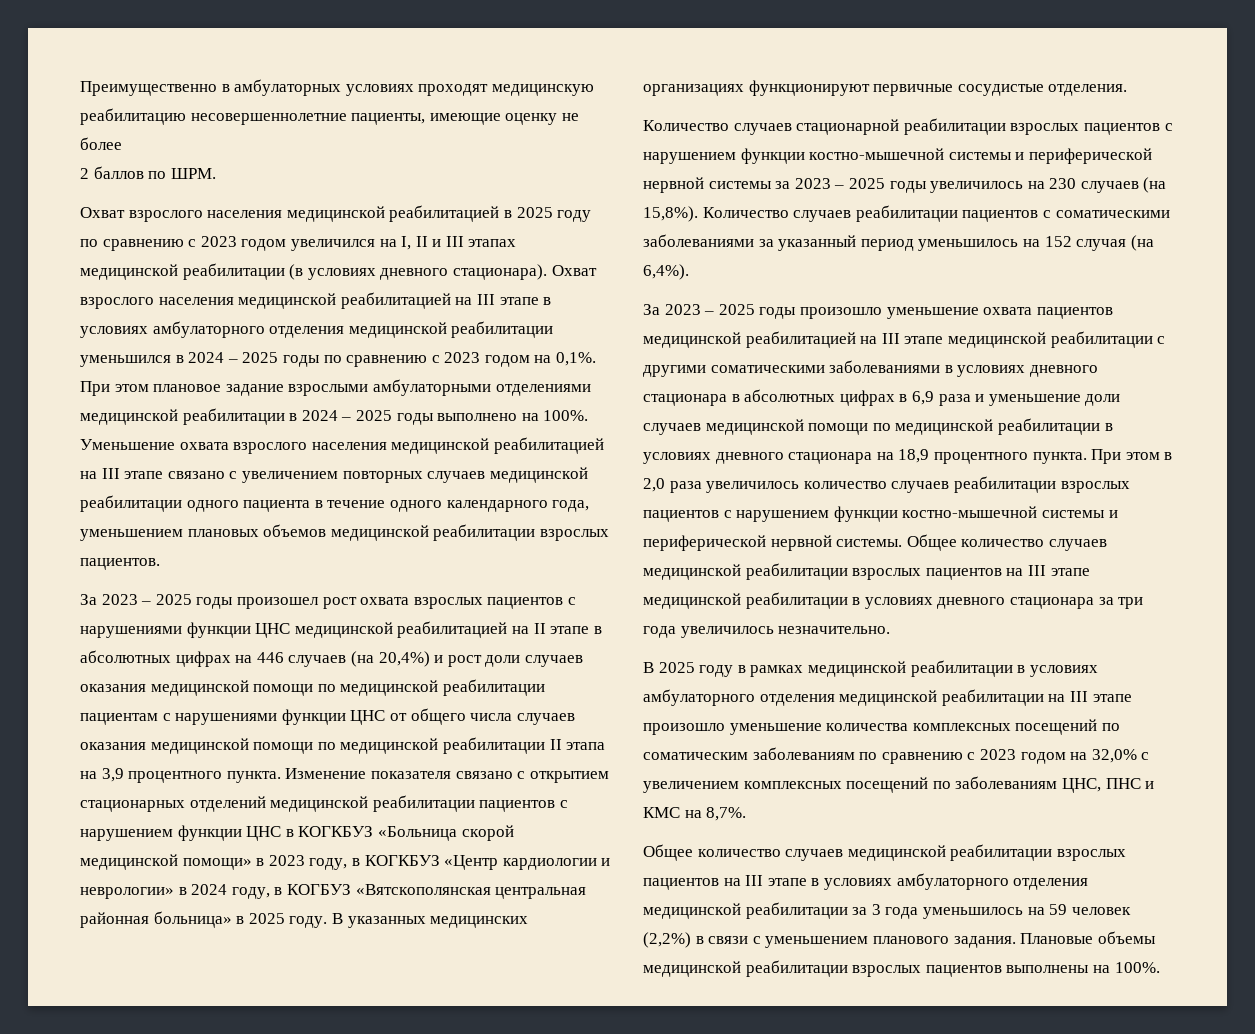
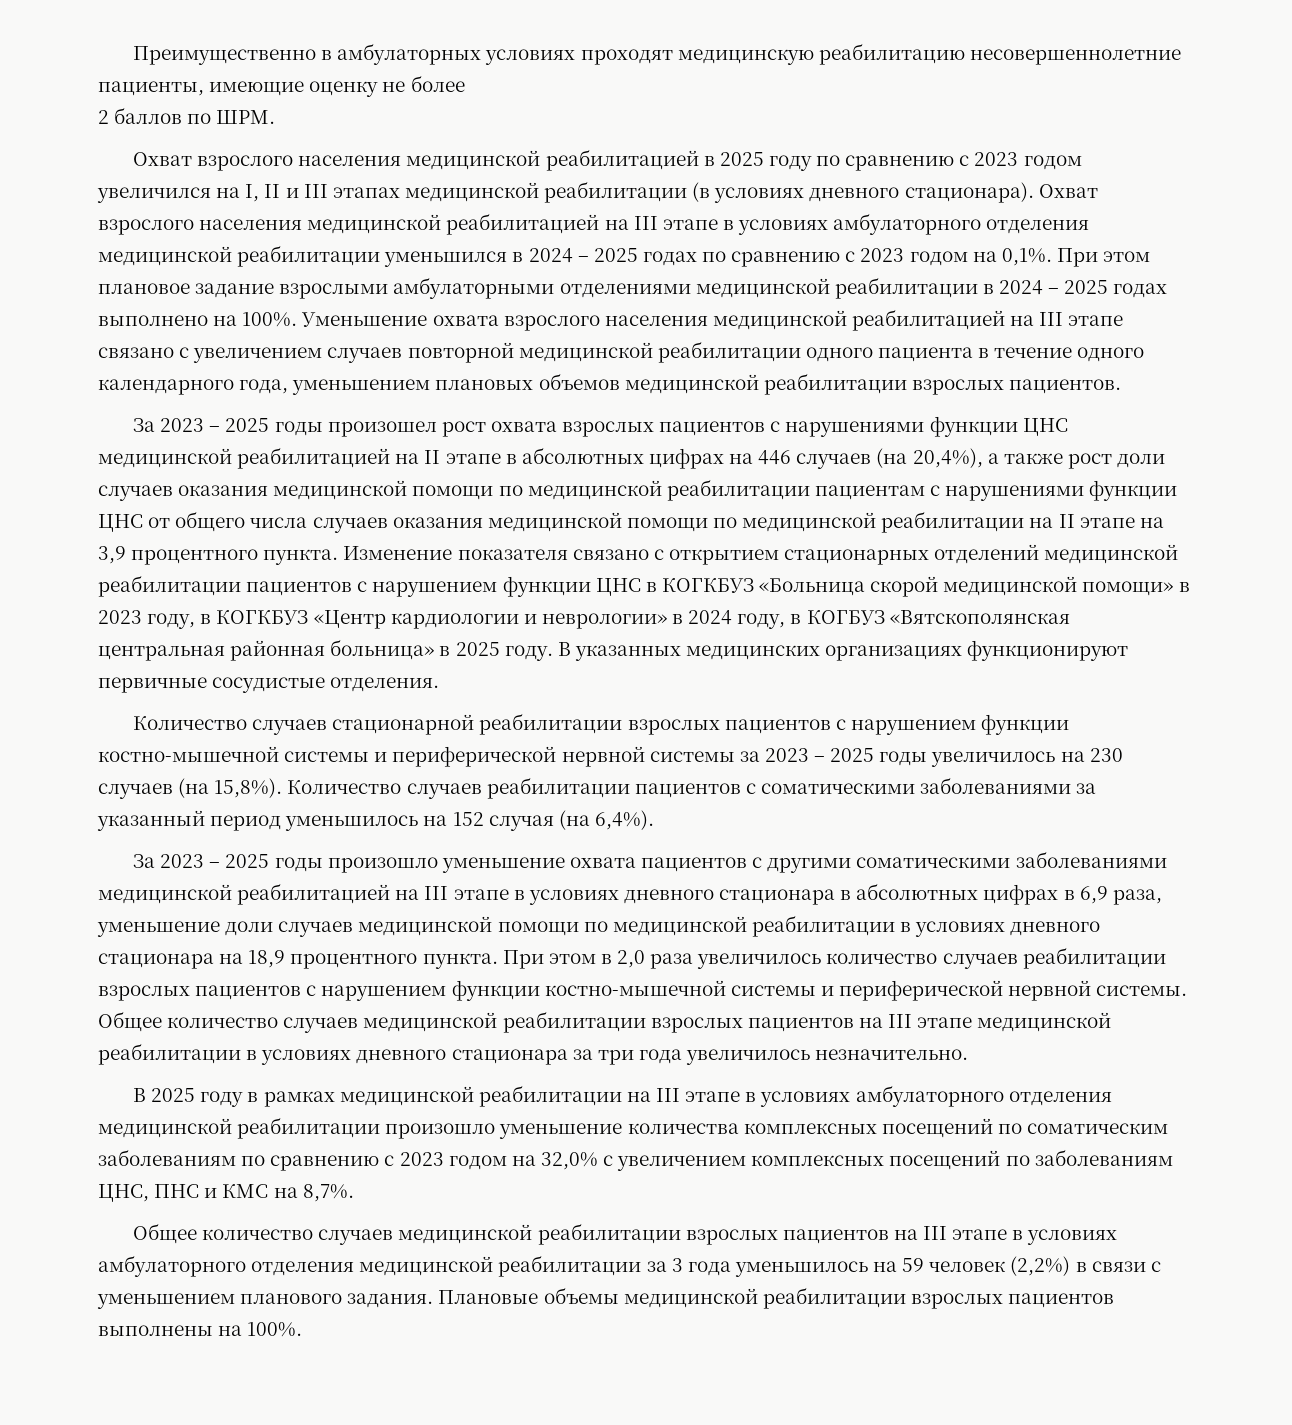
[282,355,320,367] годы -> [642,251,697,266] годах
[396,413,434,425] годы -> [1113,283,1168,298] годах
[342,471,486,483] повторных случаев -> [327,342,514,363] случаев повторной
[378,651,444,667] 20,4%) и -> [912,448,1063,468] 20,4%), а также
[549,739,606,750] II этапа -> [1029,514,1135,528] на II этапе
[643,331,1166,348] [643,360,941,377] медицинской реабилитацией на III этапе медицинской реабилитации с другими соматическими заболеваниями -> [752,851,1167,873] [98,883,509,905] с другими соматическими заболеваниями медицинской реабилитацией на III этапе
[938,394,985,406] раза и -> [1112,889,1162,905] раза,
[1017,665,1098,677] [643,689,1132,706] в условиях амбулаторного отделения медицинской реабилитации на III этапе -> [626,1085,1112,1107] [98,1117,381,1139] на III этапе в условиях амбулаторного отделения медицинской реабилитации

